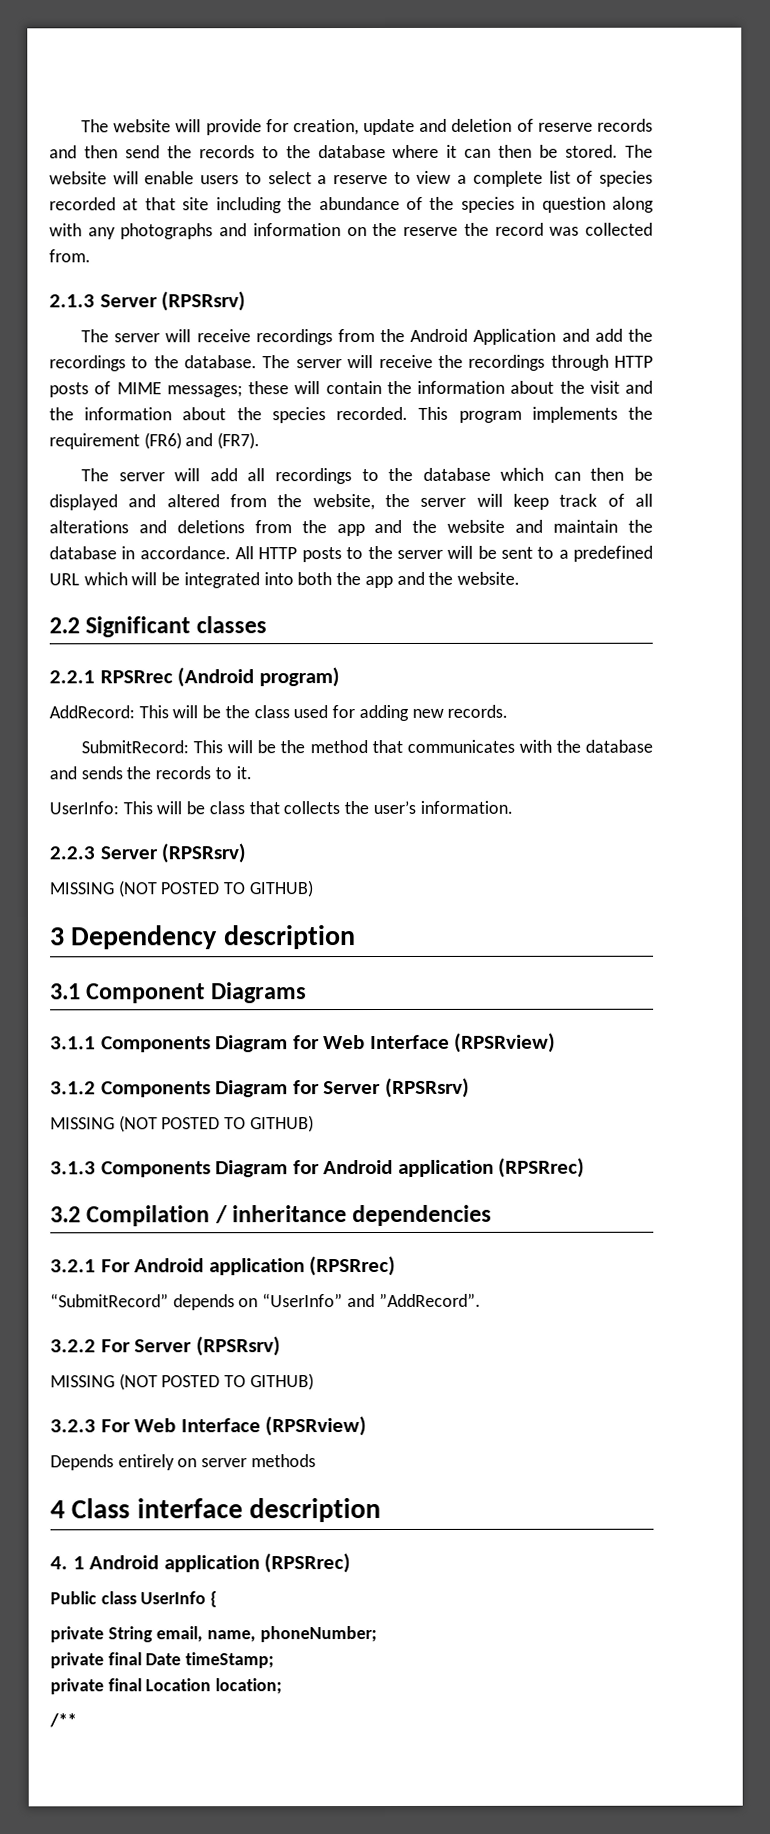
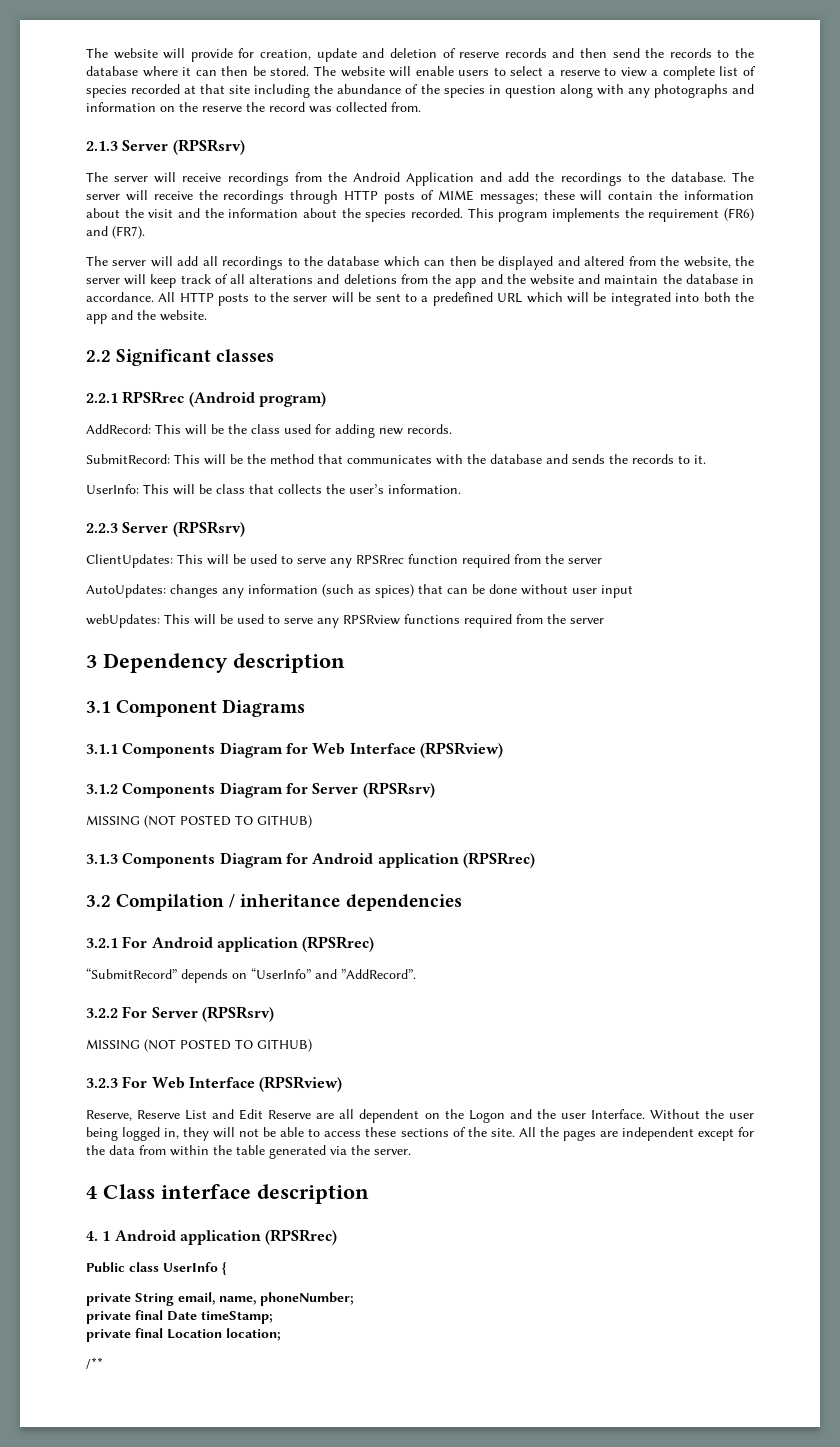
[49,880,313,898] MISSING (NOT POSTED TO GITHUB) -> [86,554,602,568] [86,584,633,598] [86,614,604,628] ClientUpdates: This will be used to serve any RPSRrec function required from the server // AutoUpdates: changes any information (such as spices) that can be done without user input // webUpdates: This will be used to serve any RPSRview functions required from the server
[50,1454,316,1471] Depends entirely on server methods -> [86,1109,754,1123] [86,1127,754,1141] [86,1145,411,1159] Reserve, Reserve List and Edit Reserve are all dependent on the Logon and the user Interface. Without the user being logged in, they will not be able to access these sections of the site. All the pages are independent except for the data from within the table generated via the server.

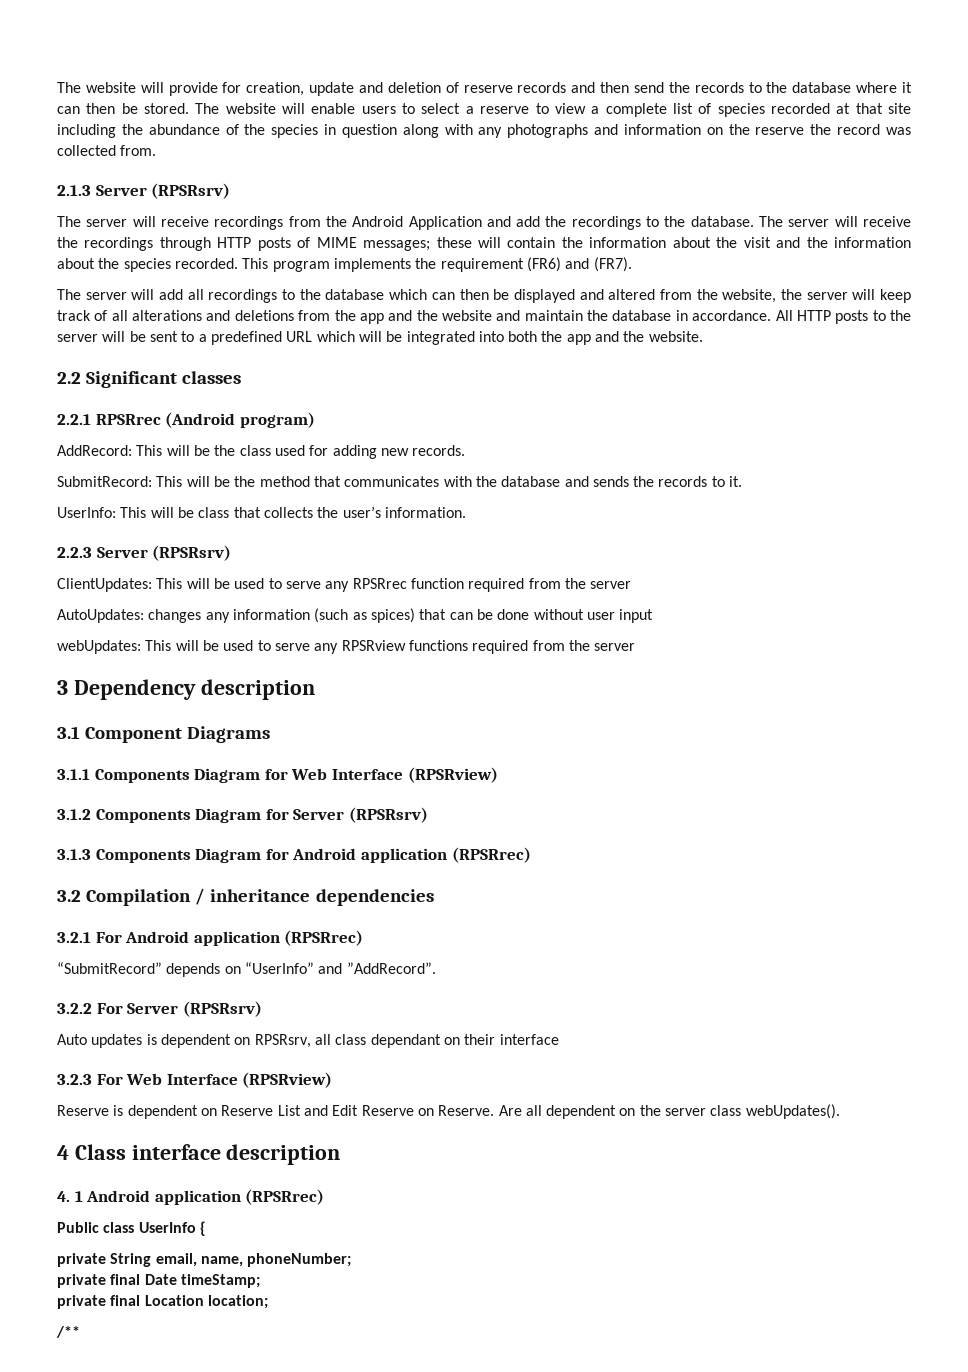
[86,815,312,828] // MISSING (NOT POSTED TO GITHUB) -> (428, 815) none
[86,1039,312,1052] MISSING (NOT POSTED TO GITHUB) -> [57,1034,559,1048] Auto updates is dependent on RPSRsrv, all class dependant on their interface
[86,1110,132,1121] Reserve, -> [57,1105,217,1119] Reserve is dependent on
[316,1113,335,1119] are -> [417,1105,522,1116] on Reserve. Are
[468,1109,754,1123] [86,1127,754,1141] [86,1145,411,1159] Logon and the user Interface. Without the user being logged in, they will not be able to access these sections of the site. All the pages are independent except for the data from within the table generated via the server. -> [665,1104,840,1119] server class webUpdates().

